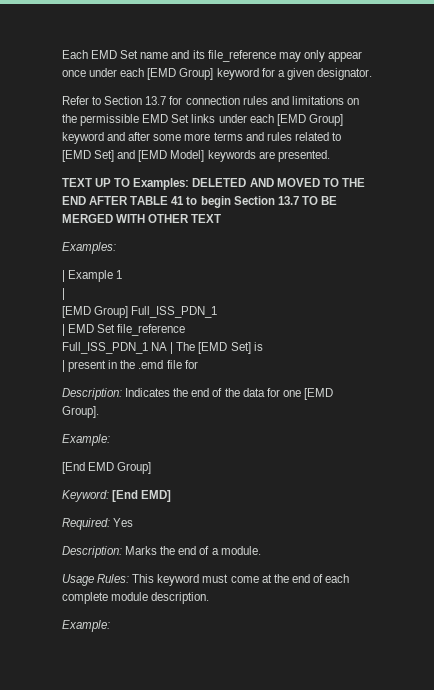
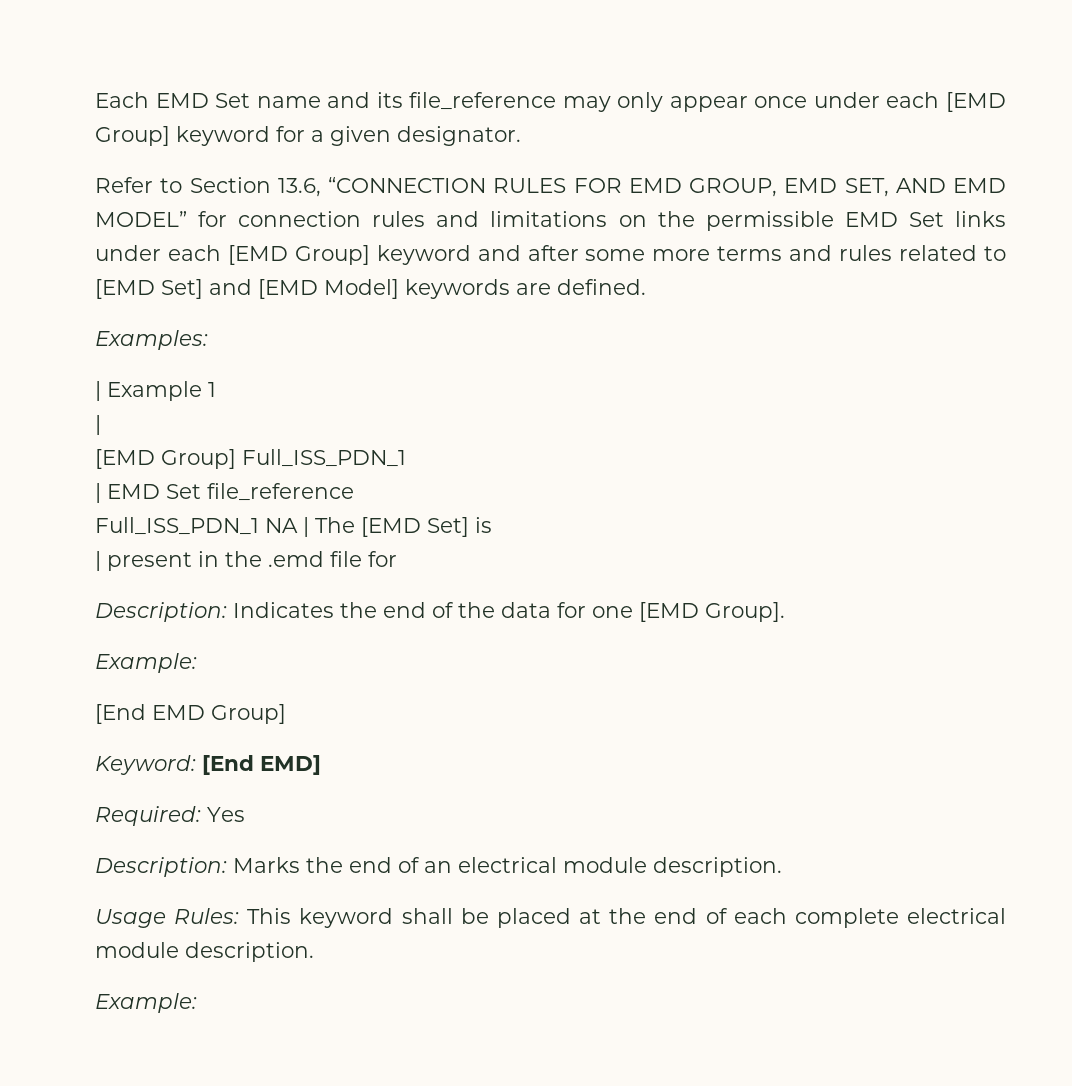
[145,96,167,105] 13.7 -> [277,177,1006,197] [95,211,187,227] 13.6, “CONNECTION RULES FOR EMD GROUP, EMD SET, AND EMD MODEL”
[277,150,330,162] [62,178,365,190] [62,196,337,208] [62,214,222,223] presented. // TEXT UP TO Examples: DELETED AND MOVED TO THE END AFTER TABLE 41 to begin Section 13.7 TO BE MERGED WITH OTHER TEXT -> [557,279,646,295] defined.
[211,546,261,555] a module. -> [424,857,782,877] an electrical module description.
[202,574,259,583] must come -> [401,908,571,928] shall be placed
(108, 598) none -> [907,908,1007,924] electrical

